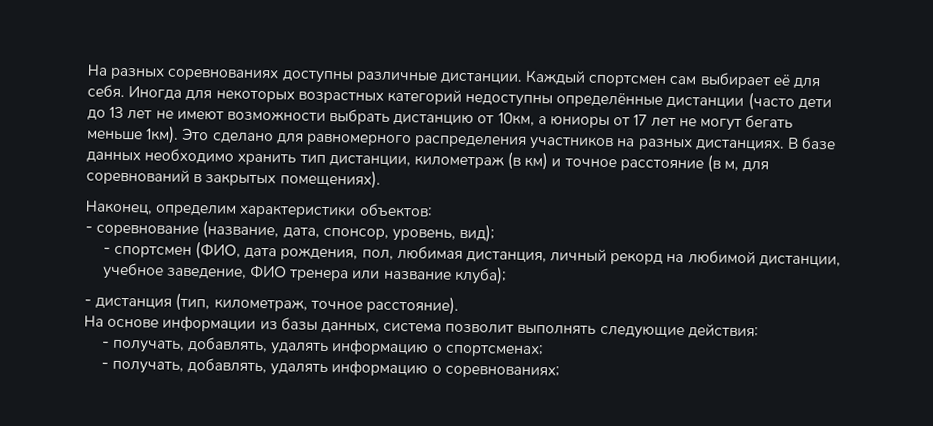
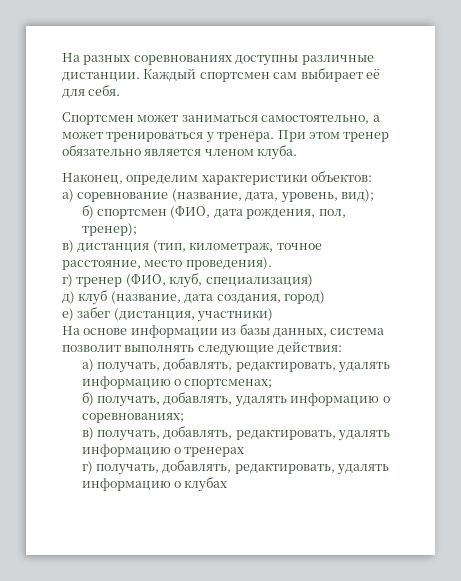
[128,85,832,111] [87,106,794,131] [87,125,837,152] [86,148,770,173] [86,168,381,189] Иногда для некоторых возрастных категорий недоступны определённые дистанции (часто дети до 13 лет не имеют возможности выбрать дистанцию от 10км, а юниоры от 17 лет не могут бегать меньше 1км). Это сделано для равномерного распределения участников на разных дистанциях. В базе данных необходимо хранить тип дистанции, километраж (в км) и точное расстояние (в м, для соревнований в закрытых помещениях). -> [62,112,380,125] [62,130,390,143] [62,145,298,160] // Спортсмен может заниматься самостоятельно, а может тренироваться у тренера. При этом тренер обязательно является членом клуба.
[85,226,93,233] - -> [62,189,74,202] а)
[322,227,389,240] спонсор, -> (279, 197) none
[102,247,111,254] - -> [81,205,94,219] б)
[395,245,841,268] [102,262,507,285] [84,292,459,315] любимая дистанция, личный рекорд на любимой дистанции, учебное заведение, ФИО тренера или название клуба); // - дистанция (тип, километраж, точное расстояние). -> [81,223,137,236] [62,240,322,253] [62,257,272,270] [62,273,313,288] [62,290,325,305] [62,307,274,322] тренер); // в) дистанция (тип, километраж, точное расстояние, место проведения). // г) тренер (ФИО, клуб, специализация) // д) клуб (название, дата создания, город) // е) забег (дистанция, участники)
[101,336,268,354] - получать, добавлять, -> [81,358,336,373] а) получать, добавлять, редактировать,
[100,362,109,369] - -> [81,392,94,406] б)
(560, 371) none -> [81,426,391,441] [81,444,245,457] [81,460,390,475] [81,477,228,492] // в) получать, добавлять, редактировать, удалять информацию о тренерах // г) получать, добавлять, редактировать, удалять информацию о клубах

